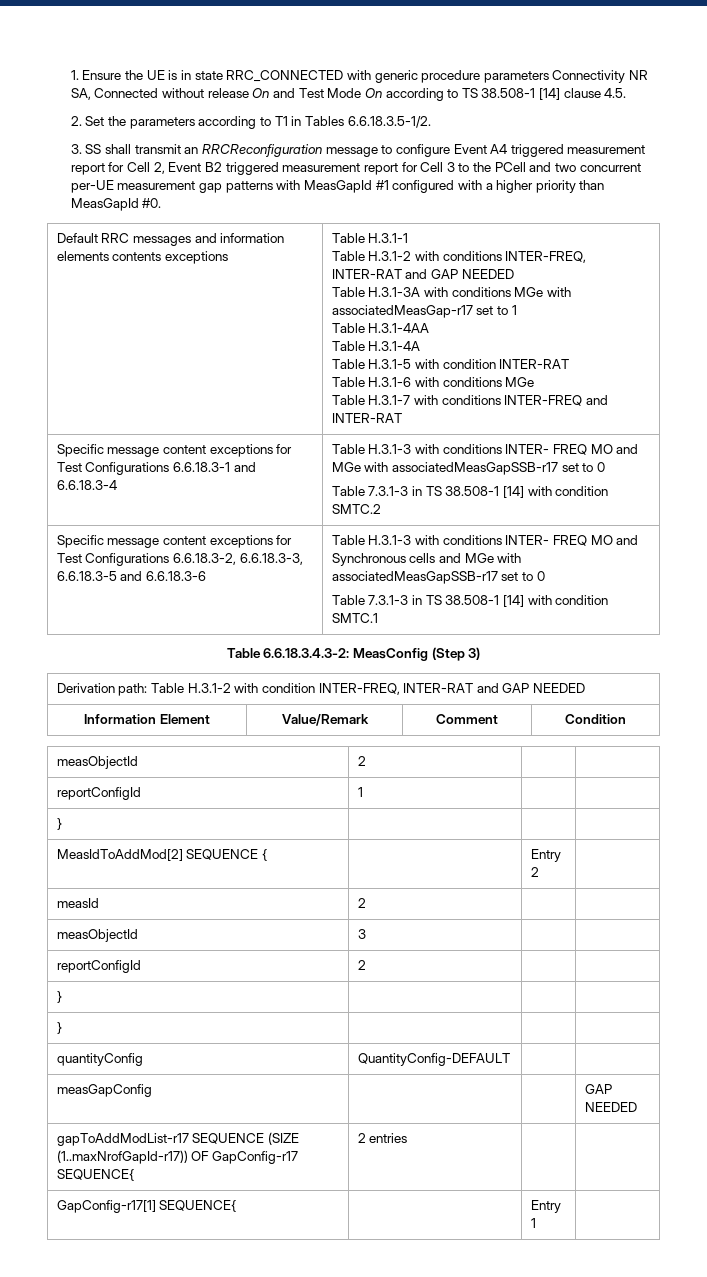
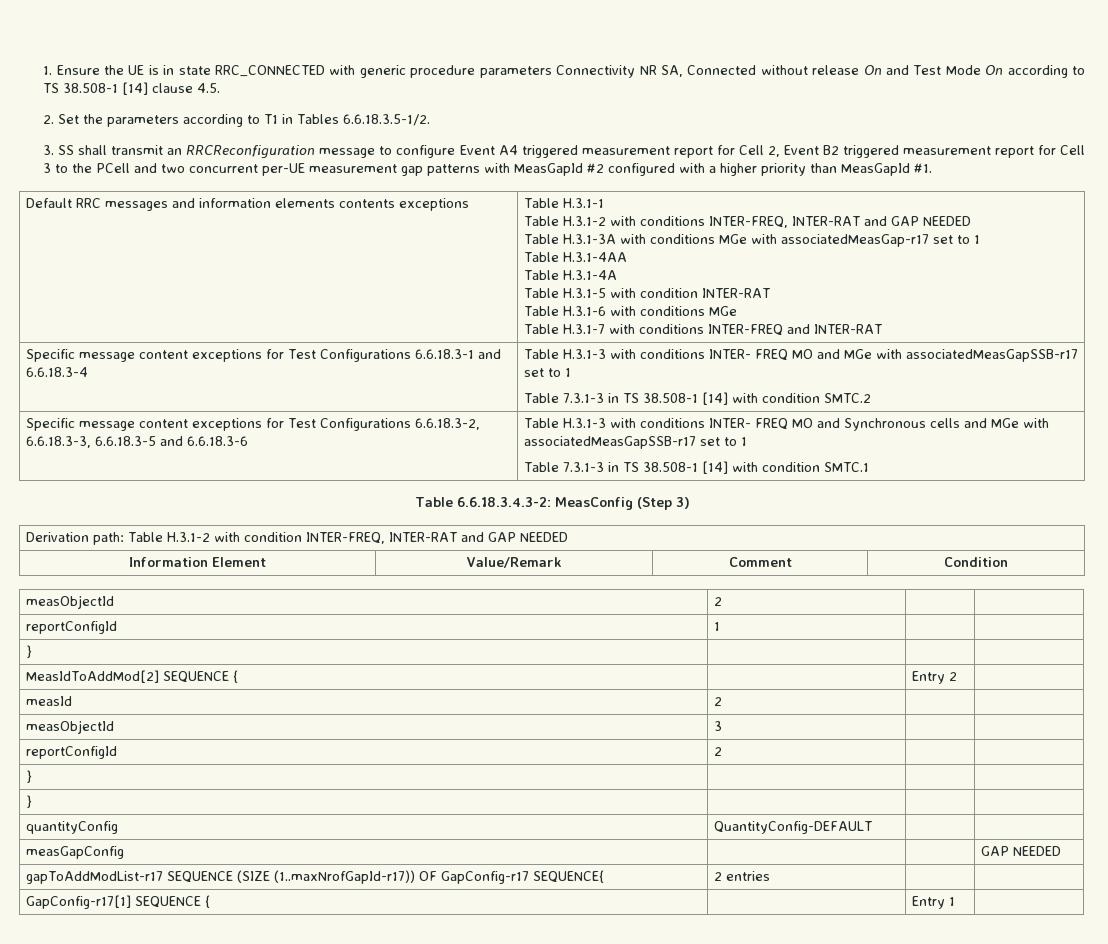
[375,180,389,190] #1 -> [587,163,605,173] #2
[142,198,162,208] #0. -> [914,163,933,173] #1.
[596,462,605,472] 0 -> [564,368,571,377] 1
[536,571,545,581] 0 -> [740,437,747,446] 1
[159,1200,237,1212] SEQUENCE{ -> [134,895,210,908] SEQUENCE {

